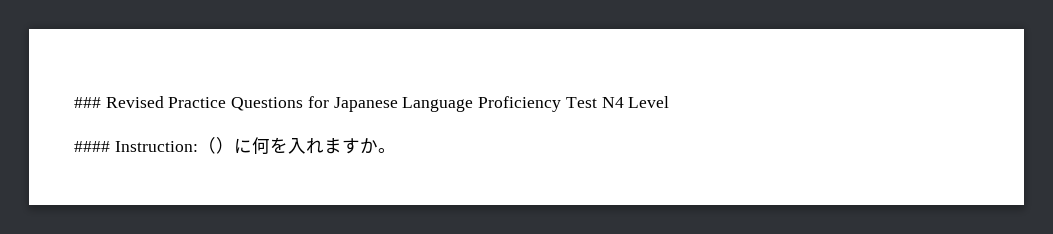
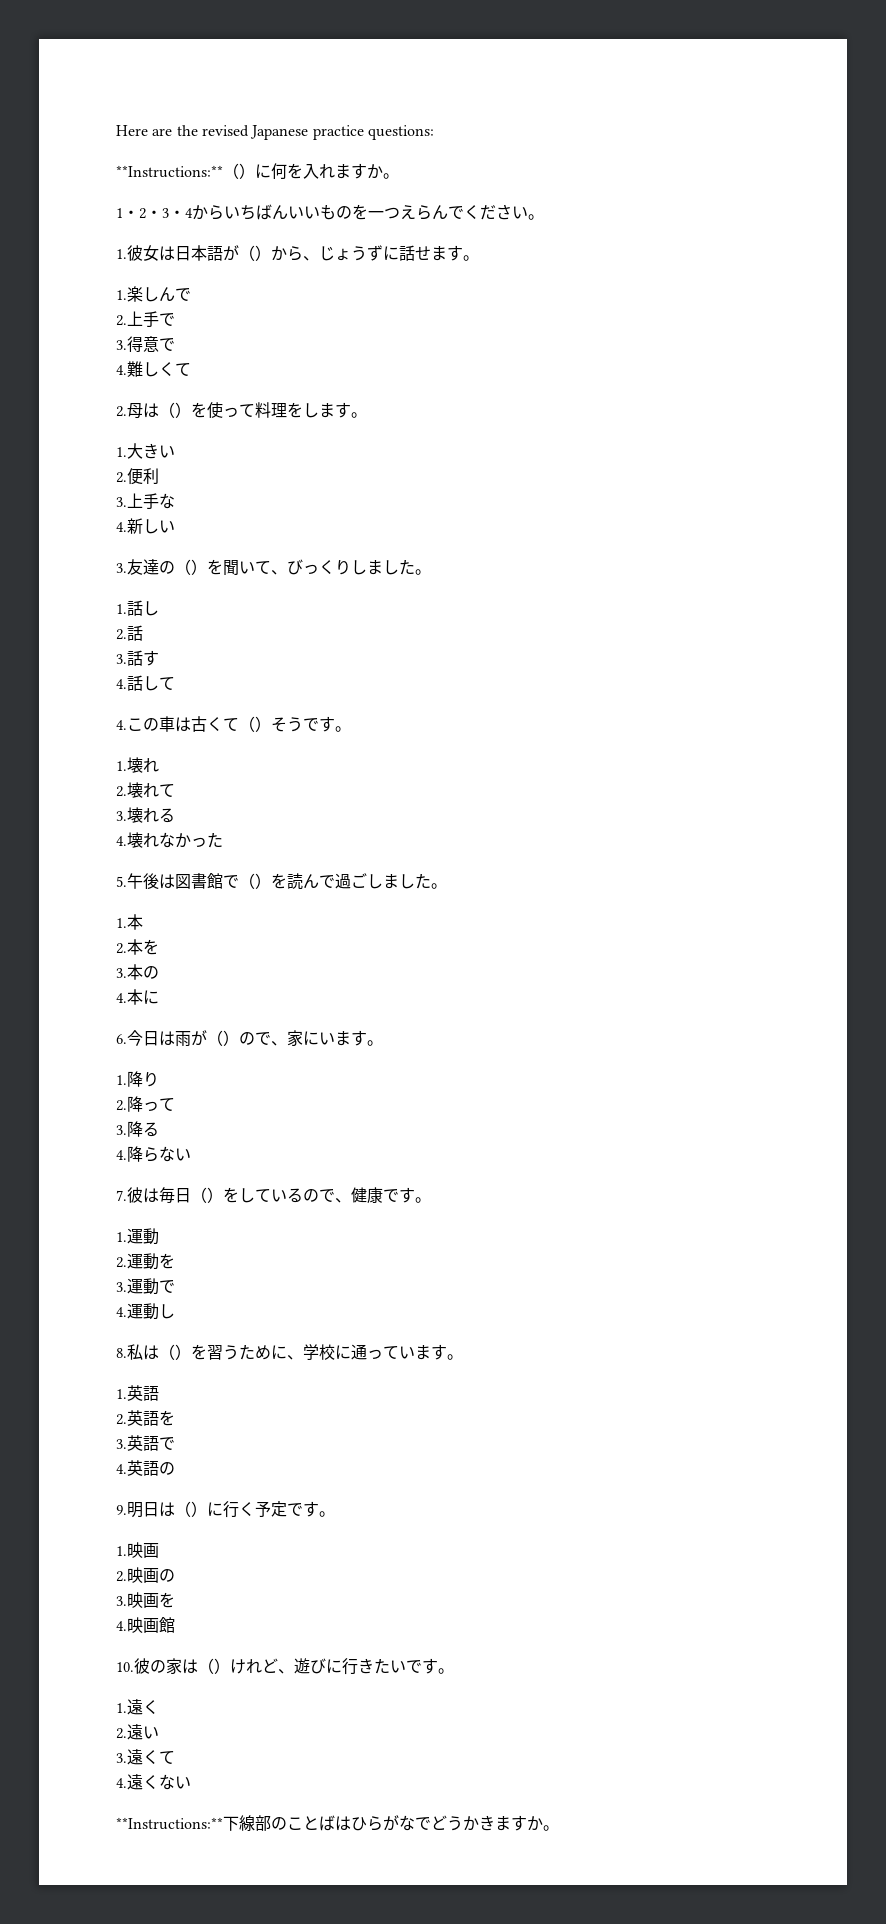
[74,96,670,112] [74,141,198,152] ### Revised Practice Questions for Japanese Language Proficiency Test N4 Level // #### Instruction: -> [116,125,434,140] [116,165,223,178] Here are the revised Japanese practice questions: // **Instructions:**
(396, 150) none -> [116,204,544,220] [116,245,479,261] [116,286,191,302] [116,311,175,328] [116,336,175,352] [116,361,191,377] [116,402,367,419] [116,443,175,459] [116,468,159,485] [116,493,175,510] [116,518,175,534] [116,559,431,576] [116,600,159,616] [116,625,143,641] [116,650,159,666] [116,675,175,691] [116,716,351,732] [116,757,159,773] [116,782,175,798] [116,807,175,823] [116,832,223,848] [116,873,447,889] [116,914,143,930] [116,939,159,955] [116,964,159,980] [116,989,159,1005] [116,1030,383,1047] [116,1071,159,1087] [116,1096,175,1112] [116,1121,159,1137] [116,1146,191,1162] [116,1187,431,1204] [116,1228,159,1245] [116,1253,175,1270] [116,1278,175,1295] [116,1303,175,1320] [116,1344,463,1360] [116,1385,159,1401] [116,1410,175,1426] [116,1435,175,1451] [116,1460,175,1476] [116,1501,335,1518] [116,1542,159,1558] [116,1567,175,1583] [116,1592,175,1608] [116,1617,175,1633] [116,1658,454,1675] [116,1699,159,1715] [116,1724,159,1740] [116,1749,175,1765] [116,1774,191,1790] [116,1815,559,1831] // 1・2・3・4からいちばんいいものを一つえらんでください。 // 1.彼女は日本語が（）から、じょうずに話せます。 // 1.楽しんで // 2.上手で // 3.得意で // 4.難しくて // 2.母は（）を使って料理をします。 // 1.大きい // 2.便利 // 3.上手な // 4.新しい // 3.友達の（）を聞いて、びっくりしました。 // 1.話し // 2.話 // 3.話す // 4.話して // 4.この車は古くて（）そうです。 // 1.壊れ // 2.壊れて // 3.壊れる // 4.壊れなかった // 5.午後は図書館で（）を読んで過ごしました。 // 1.本 // 2.本を // 3.本の // 4.本に // 6.今日は雨が（）ので、家にいます。 // 1.降り // 2.降って // 3.降る // 4.降らない // 7.彼は毎日（）をしているので、健康です。 // 1.運動 // 2.運動を // 3.運動で // 4.運動し // 8.私は（）を習うために、学校に通っています。 // 1.英語 // 2.英語を // 3.英語で // 4.英語の // 9.明日は（）に行く予定です。 // 1.映画 // 2.映画の // 3.映画を // 4.映画館 // 10.彼の家は（）けれど、遊びに行きたいです。 // 1.遠く // 2.遠い // 3.遠くて // 4.遠くない // **Instructions:**下線部のことばはひらがなでどうかきますか。

